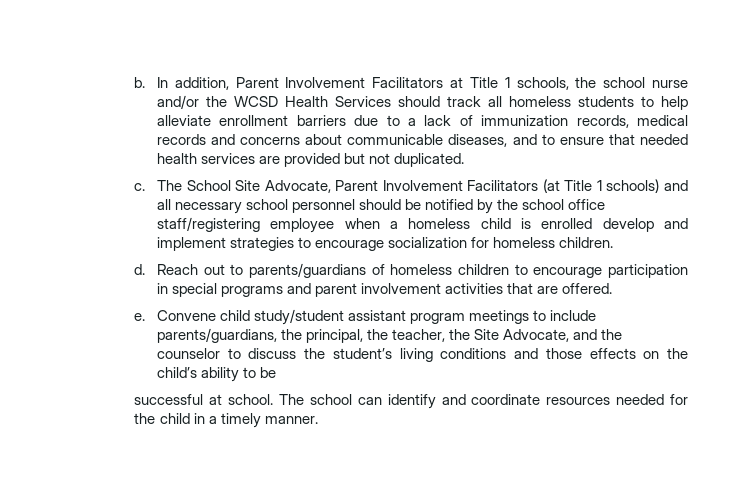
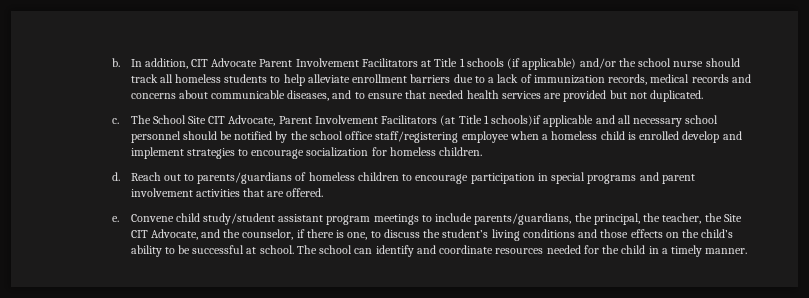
(229, 83) none -> [191,58,258,67] CIT Advocate
[516,77,688,90] [156,95,391,109] schools, the school nurse and/or the WCSD Health Services -> [466,58,704,70] schools (if applicable) and/or the school nurse
(261, 185) none -> [208,116,226,124] CIT
[606,179,660,193] schools) -> [491,115,594,127] schools)if applicable
(500, 334) none -> [130,230,148,238] CIT
[156,348,220,359] counselor -> [242,229,368,240] counselor, if there is one,
(277, 372) // -> (191, 249) none

